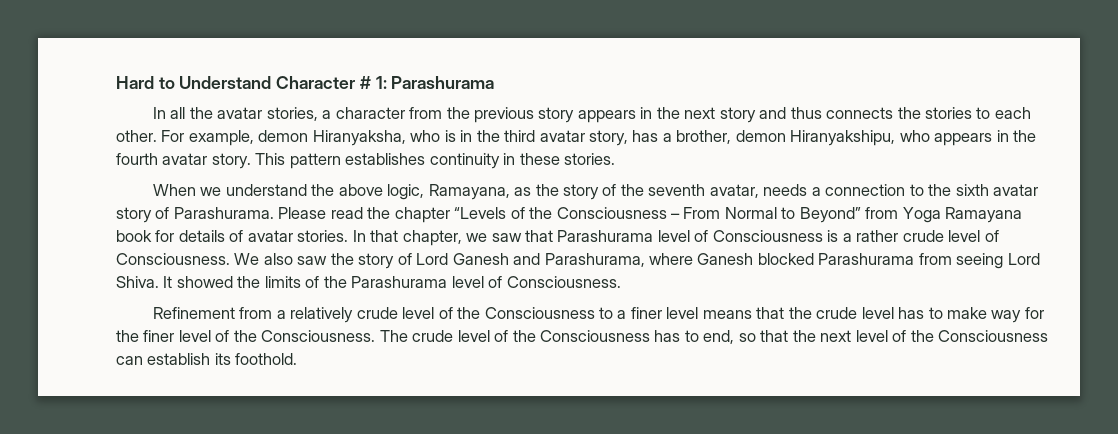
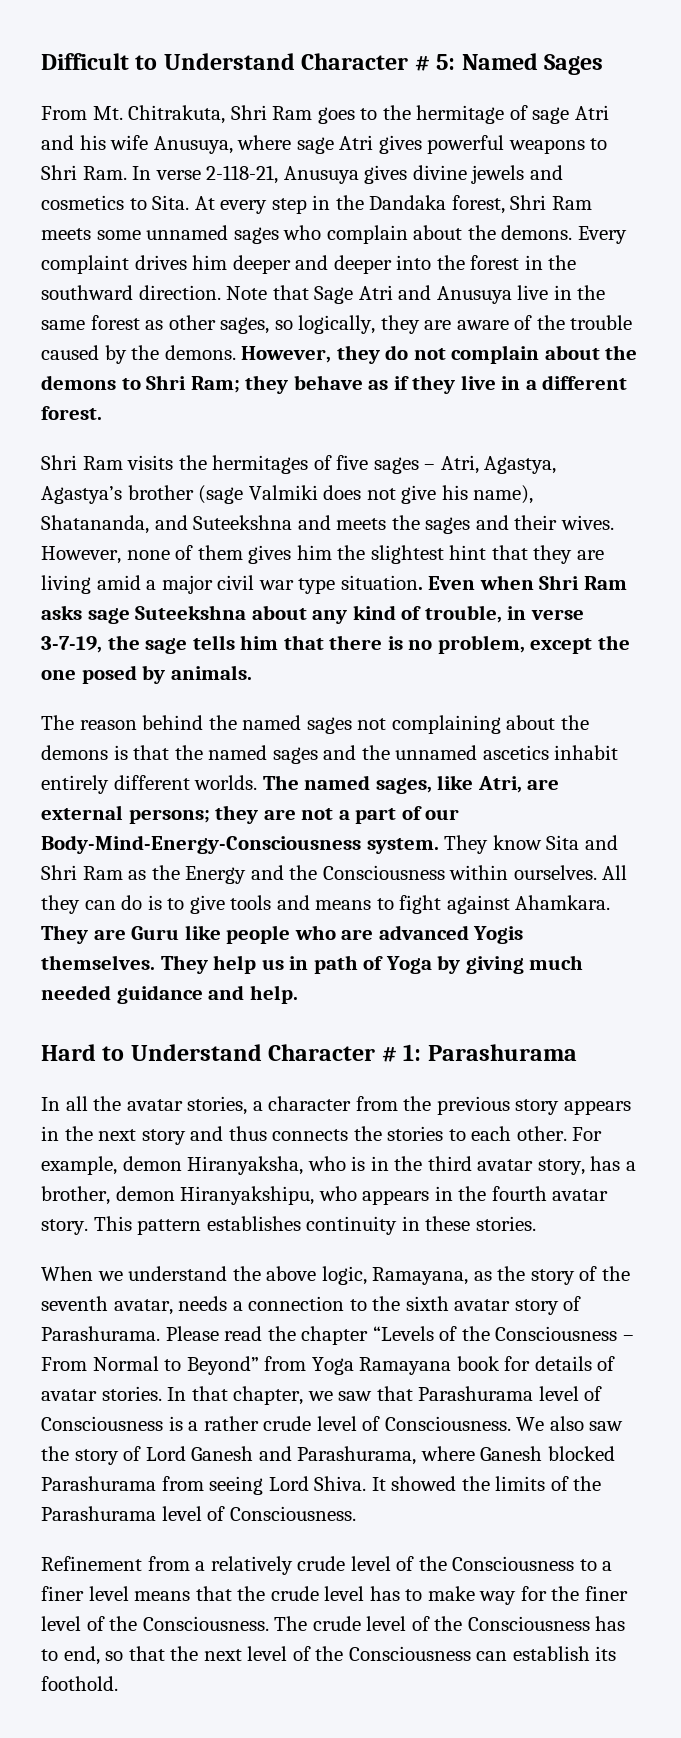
(116, 82) none -> [41,53,604,75] [41,105,609,124] [41,135,608,154] [41,165,563,184] [41,195,592,214] [41,225,627,244] [41,255,577,274] [41,285,606,304] [41,315,633,334] [41,345,638,364] [41,375,628,394] [41,406,102,420] [41,455,557,474] [41,485,534,504] [41,515,614,534] [41,545,604,564] [41,575,627,594] [41,605,584,624] [41,635,630,654] [41,665,252,684] [41,715,589,734] [41,745,619,764] [41,775,560,794] [41,805,460,824] [41,835,618,854] [41,865,628,884] [41,895,611,914] [41,925,524,944] [41,955,584,974] [41,985,298,1004] Difficult to Understand Character # 5: Named Sages // From Mt. Chitrakuta, Shri Ram goes to the hermitage of sage Atri and his wife Anusuya, where sage Atri gives powerful weapons to Shri Ram. In verse 2-118-21, Anusuya gives divine jewels and cosmetics to Sita. At every step in the Dandaka forest, Shri Ram meets some unnamed sages who complain about the demons. Every complaint drives him deeper and deeper into the forest in the southward direction. Note that Sage Atri and Anusuya live in the same forest as other sages, so logically, they are aware of the trouble caused by the demons. However, they do not complain about the demons to Shri Ram; they behave as if they live in a different forest. // Shri Ram visits the hermitages of five sages – Atri, Agastya, Agastya’s brother (sage Valmiki does not give his name), Shatananda, and Suteekshna and meets the sages and their wives. However, none of them gives him the slightest hint that they are living amid a major civil war type situation. Even when Shri Ram asks sage Suteekshna about any kind of trouble, in verse 3-7-19, the sage tells him that there is no problem, except the one posed by animals. // The reason behind the named sages not complaining about the demons is that the named sages and the unnamed ascetics inhabit entirely different worlds. The named sages, like Atri, are external persons; they are not a part of our Body-Mind-Energy-Consciousness system. They know Sita and Shri Ram as the Energy and the Consciousness within ourselves. All they can do is to give tools and means to fight against Ahamkara. They are Guru like people who are advanced Yogis themselves. They help us in path of Yoga by giving much needed guidance and help. //

